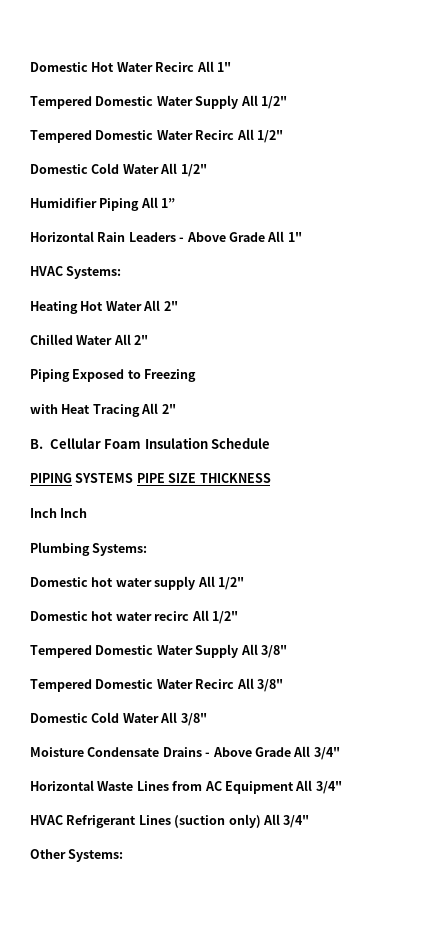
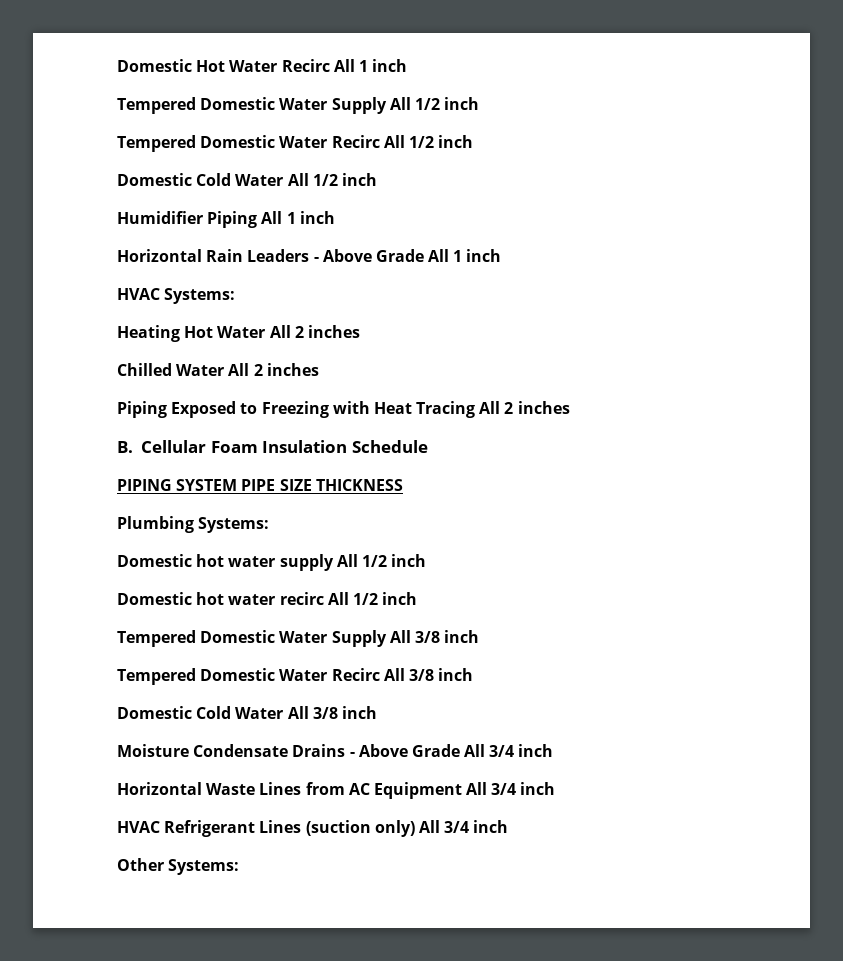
[216,62,231,72] [30,95,287,109] [30,129,283,143] [30,163,207,177] 1" // Tempered Domestic Water Supply All 1/2" // Tempered Domestic Water Recirc All 1/2" // Domestic Cold Water All 1/2" -> [358,59,408,72] [117,97,480,114] [117,135,474,152] [117,173,377,186] 1 inch // Tempered Domestic Water Supply All 1/2 inch // Tempered Domestic Water Recirc All 1/2 inch // Domestic Cold Water All 1/2 inch
[161,198,176,208] 1” -> [286,211,335,224] 1 inch
[287,232,302,242] 1" -> [453,249,502,262] 1 inch
[163,301,178,311] 2" -> [294,325,360,338] 2 inches
[134,335,149,345] 2" -> [253,363,319,376] 2 inches
(197, 375) // -> (329, 409) none
[161,404,176,414] 2" -> [504,401,570,414] 2 inches
[75,473,134,483] SYSTEMS -> [176,479,238,491] SYSTEM
[30,508,88,518] // Inch Inch -> (403, 485) none
[217,577,244,590] 1/2" -> [361,554,427,567] 1/2 inch
[211,611,238,624] [30,644,287,658] [30,678,283,692] [30,712,207,726] 1/2" // Tempered Domestic Water Supply All 3/8" // Tempered Domestic Water Recirc All 3/8" // Domestic Cold Water All 3/8" -> [352,592,418,605] [117,630,480,647] [117,668,474,685] [117,706,377,719] 1/2 inch // Tempered Domestic Water Supply All 3/8 inch // Tempered Domestic Water Recirc All 3/8 inch // Domestic Cold Water All 3/8 inch
[313,747,340,760] 3/4" -> [489,744,554,757] 3/4 inch
[315,781,342,794] 3/4" -> [491,782,556,795] 3/4 inch
[283,815,310,828] 3/4" -> [444,820,509,833] 3/4 inch

